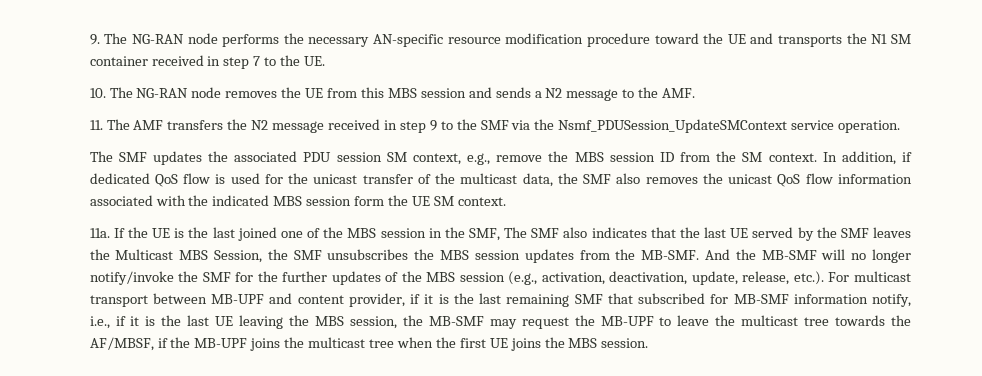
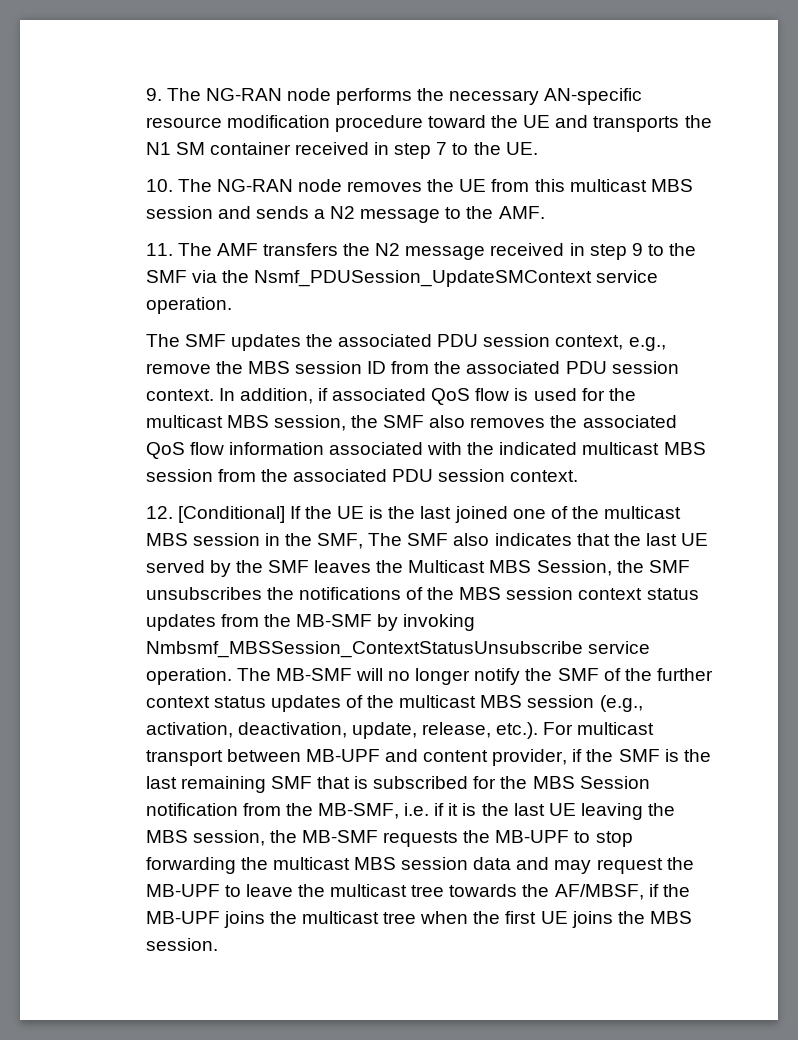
(384, 92) none -> [569,179,647,192] multicast
[386,152,407,162] SM -> (551, 340) none
[742,152,763,162] SM -> [466,361,679,374] associated PDU session
[89,173,150,184] dedicated -> [332,388,427,401] associated
[313,173,553,187] unicast transfer of the multicast data, -> [145,415,346,431] multicast MBS session,
[728,174,773,184] unicast -> [582,415,677,428] associated
[273,195,454,206] MBS session form the UE SM -> [582,442,706,455] [145,469,506,482] multicast MBS session from the associated PDU session
[89,228,110,238] 11a. -> [145,506,285,523] 12. [Conditional]
(344, 232) none -> [604,506,682,519] multicast
[440,249,756,263] MBS session updates from the MB-SMF. And the -> [298,587,699,600] [145,614,476,631] [145,641,650,658] [145,668,271,685] notifications of the MBS session context status updates from the MB-SMF by invoking Nmbsmf_MBSSession_ContextStatusUnsubscribe service operation. The
[89,271,254,285] notify/invoke the SMF for -> [474,668,621,685] notify the SMF of
(328, 276) none -> [145,696,266,708] context status
(422, 276) none -> [399,695,477,708] multicast
[424,294,434,304] it -> [586,749,660,762] the SMF
(633, 298) none -> [354,776,369,789] is
[733,294,912,307] [89,316,110,329] MB-SMF information notify, i.e., -> [500,776,650,789] [145,803,430,819] the MBS Session notification from the MB-SMF, i.e.
(484, 321) none -> [383,830,633,847] [145,857,550,874] requests the MB-UPF to stop forwarding the multicast MBS session data and

